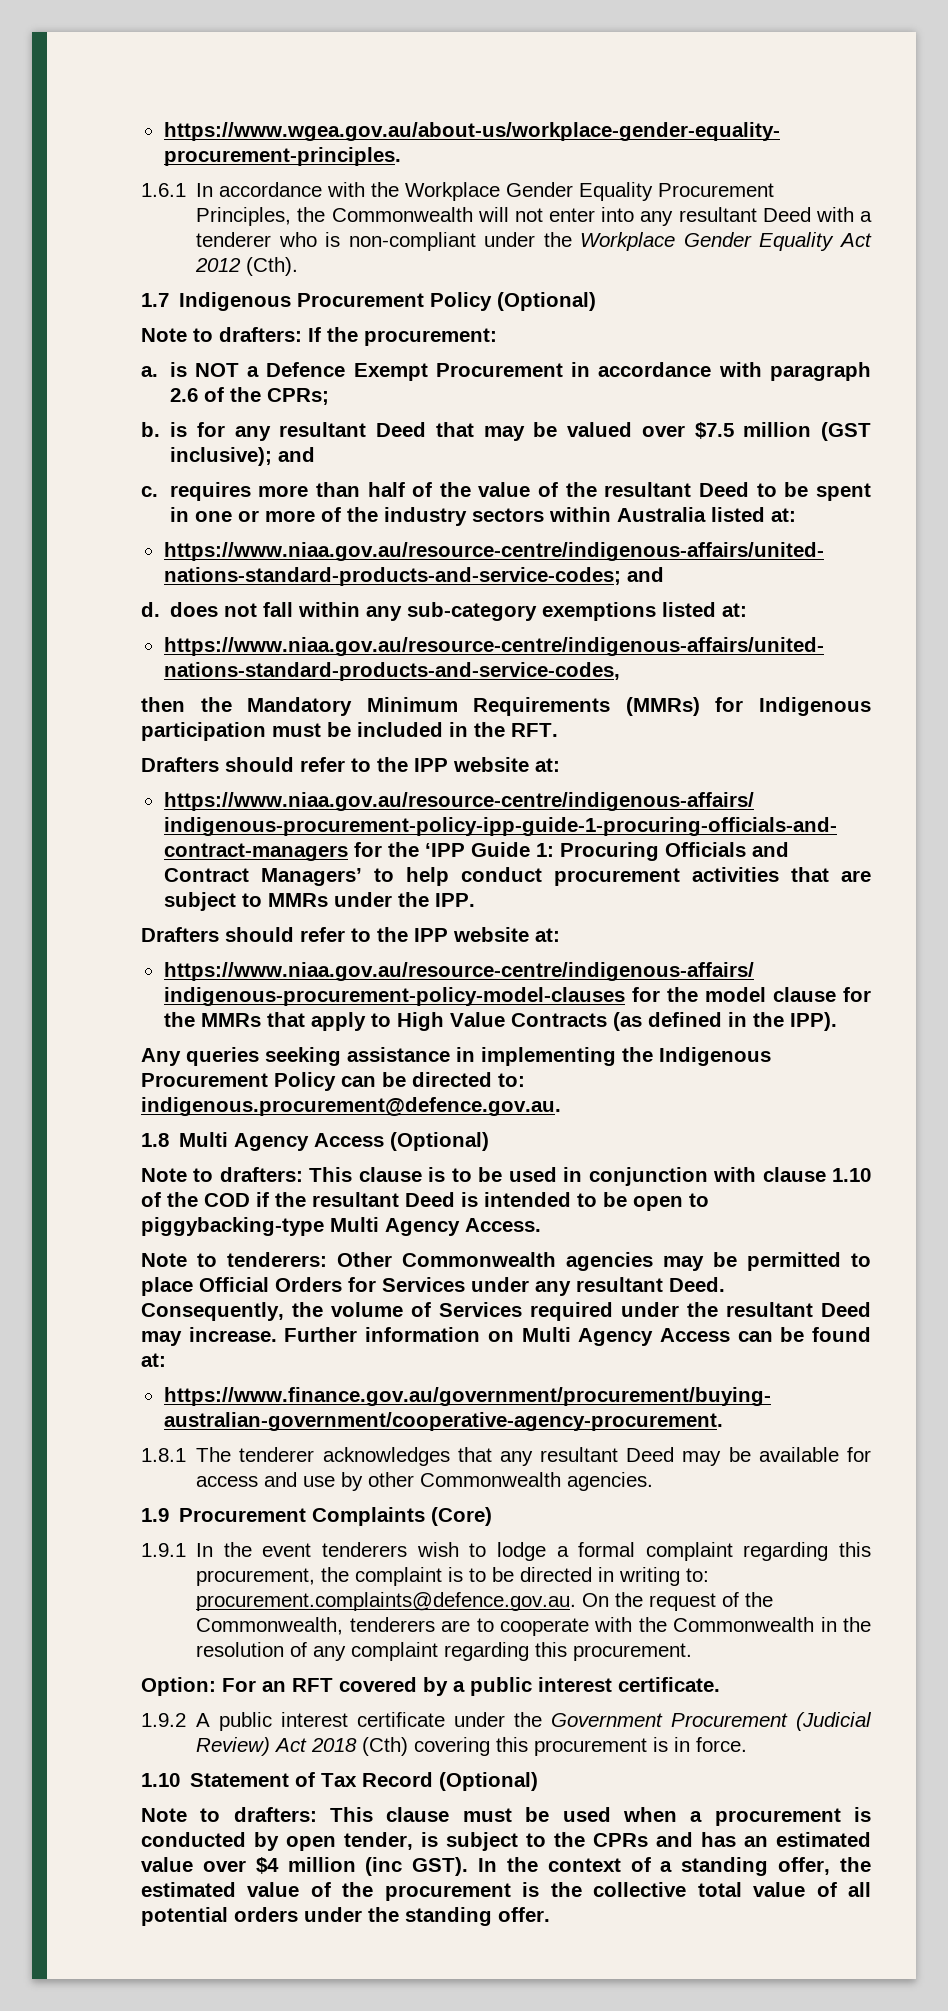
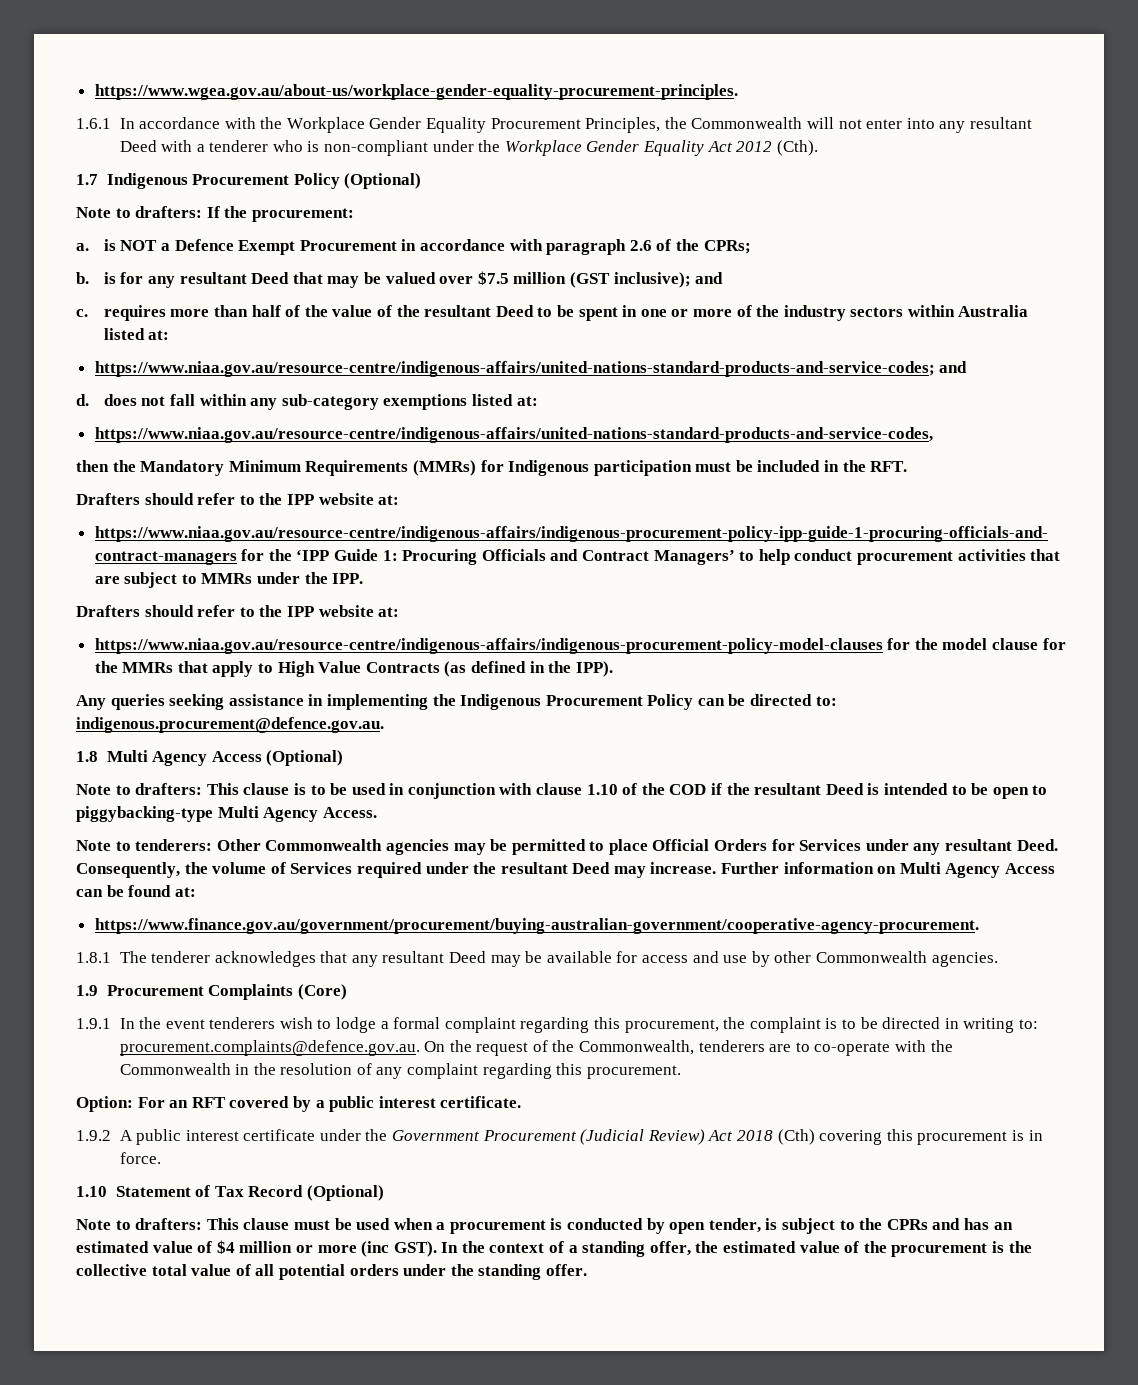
[499,1618,589,1636] cooperate -> [814,1042,891,1056] co-operate
[202,1860,246,1872] over -> [197,1241,213,1253] of
(356, 1864) none -> [295,1245,357,1253] or more

